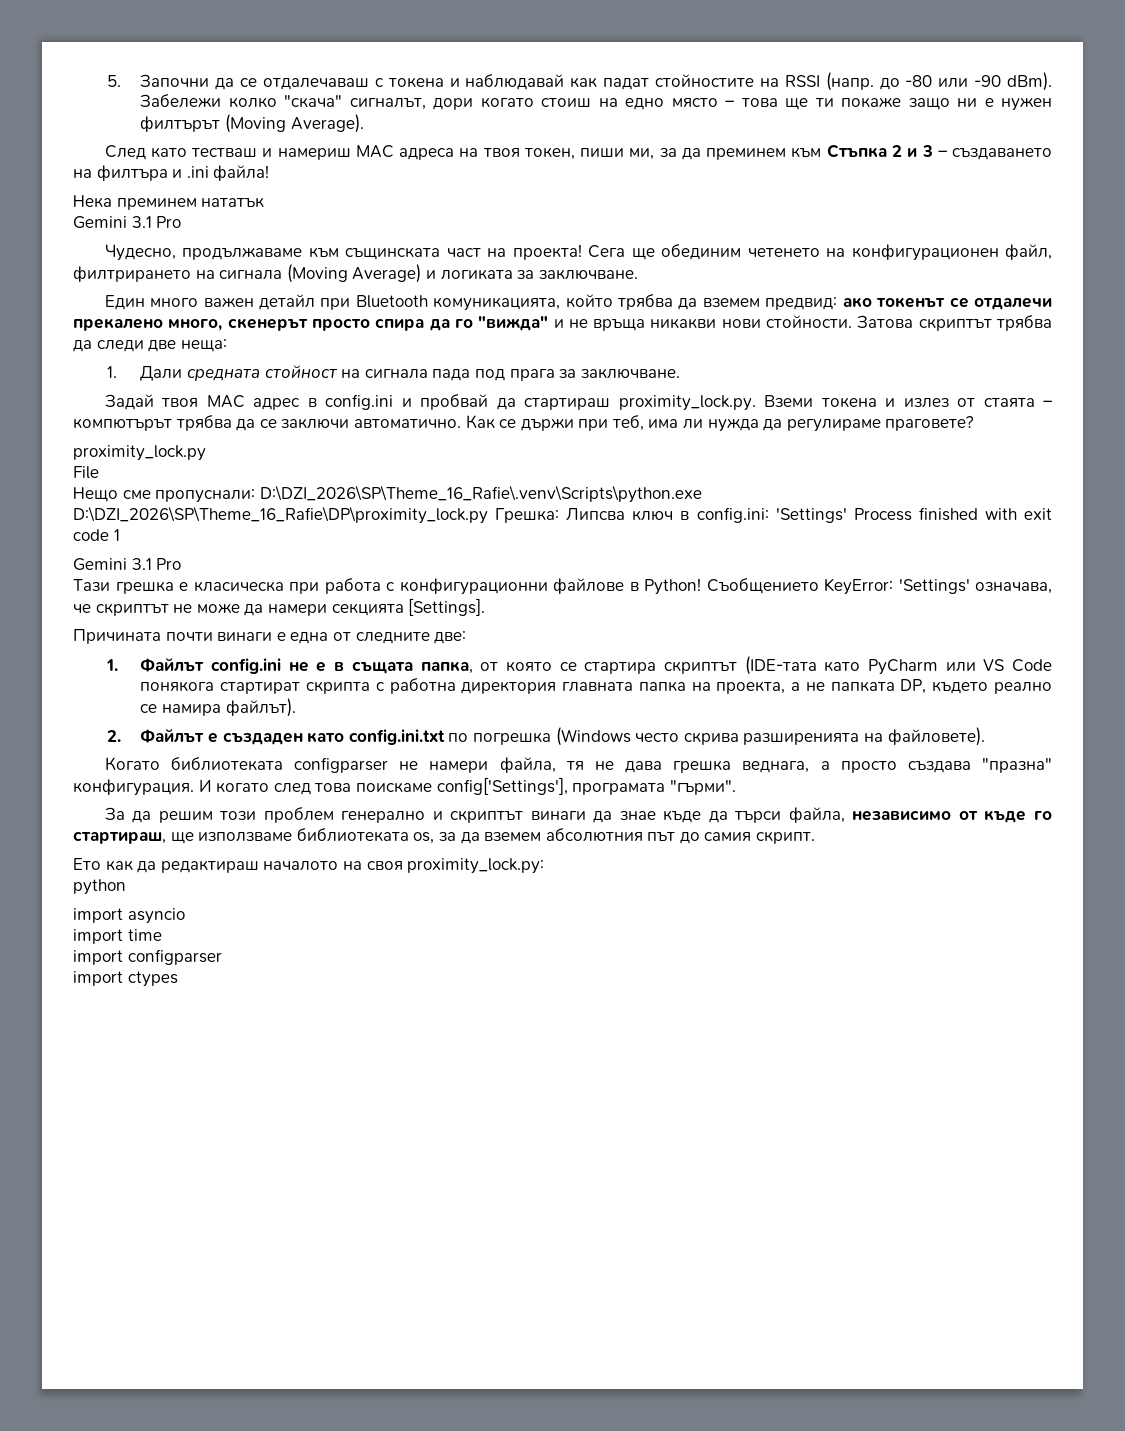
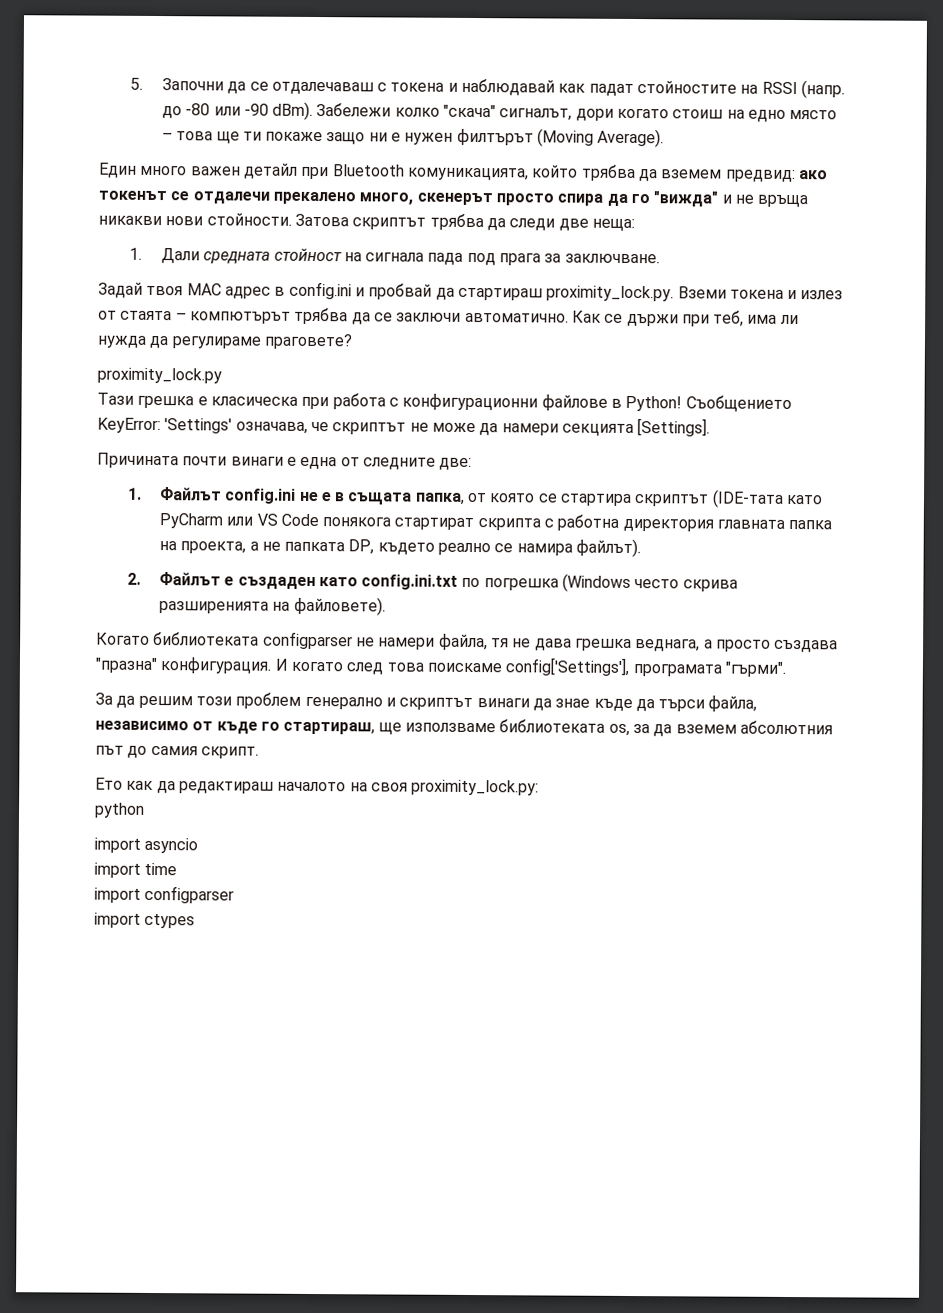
[104,144,1053,160] [73,165,270,181] [73,195,265,210] [73,216,182,229] [104,244,1052,261] [73,264,638,283] // След като тестваш и намериш MAC адреса на твоя токен, пиши ми, за да преминем към Стъпка 2 и 3 – създаването на филтъра и .ini файла! // Нека преминем нататък // Gemini 3.1 Pro // Чудесно, продължаваме към същинската част на проекта! Сега ще обединим четенето на конфигурационен файл, филтрирането на сигнала (Moving Average) и логиката за заключване. -> (665, 138) none
[73,466,99,479] [73,485,702,503] [73,506,1053,524] [73,529,120,541] [73,558,182,571] // File // Нещо сме пропуснали: D:\DZI_2026\SP\Theme_16_Rafie\.venv\Scripts\python.exe D:\DZI_2026\SP\Theme_16_Rafie\DP\proximity_lock.py Грешка: Липсва ключ в config.ini: 'Settings' Process finished with exit code 1 // Gemini 3.1 Pro -> (222, 375) none

